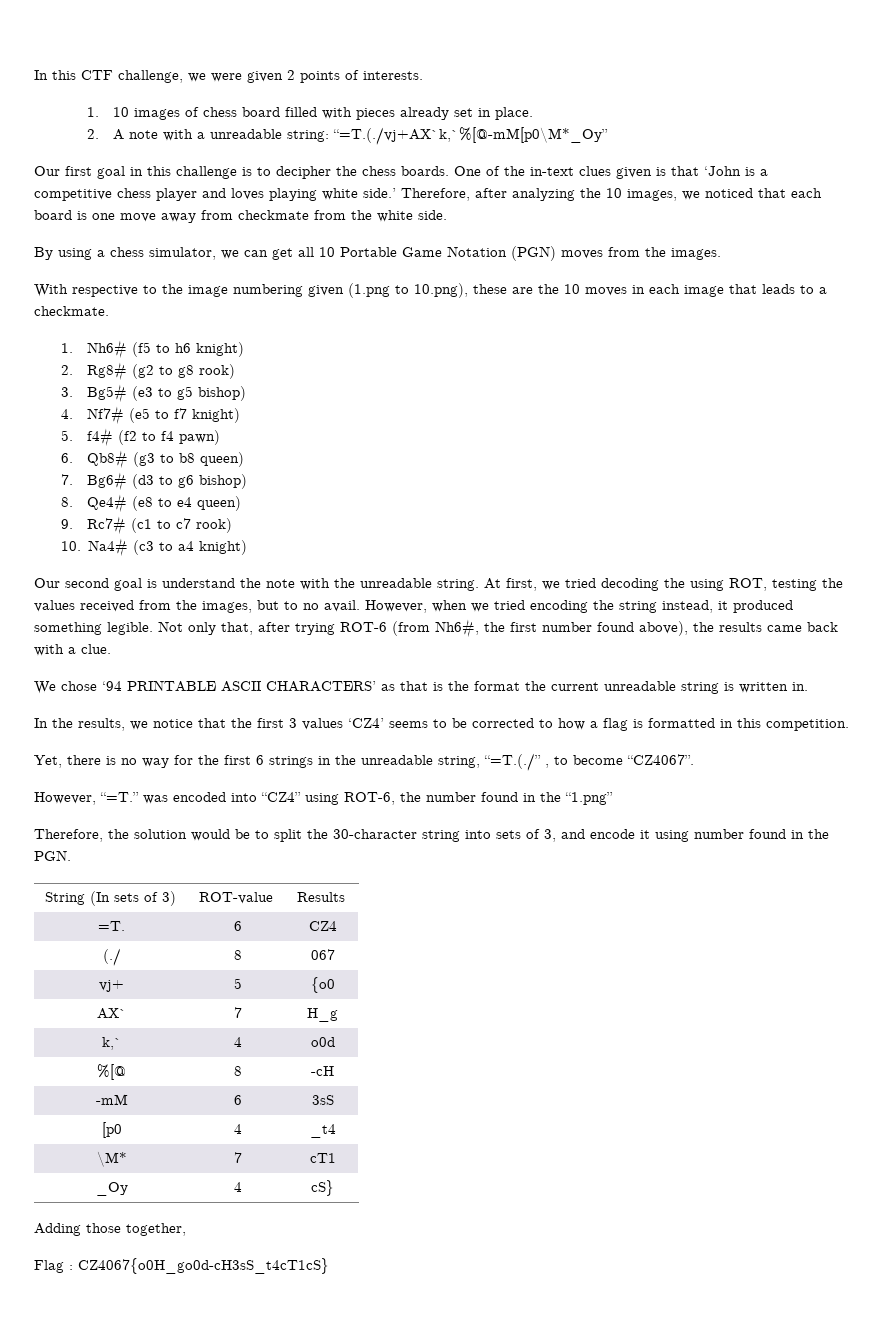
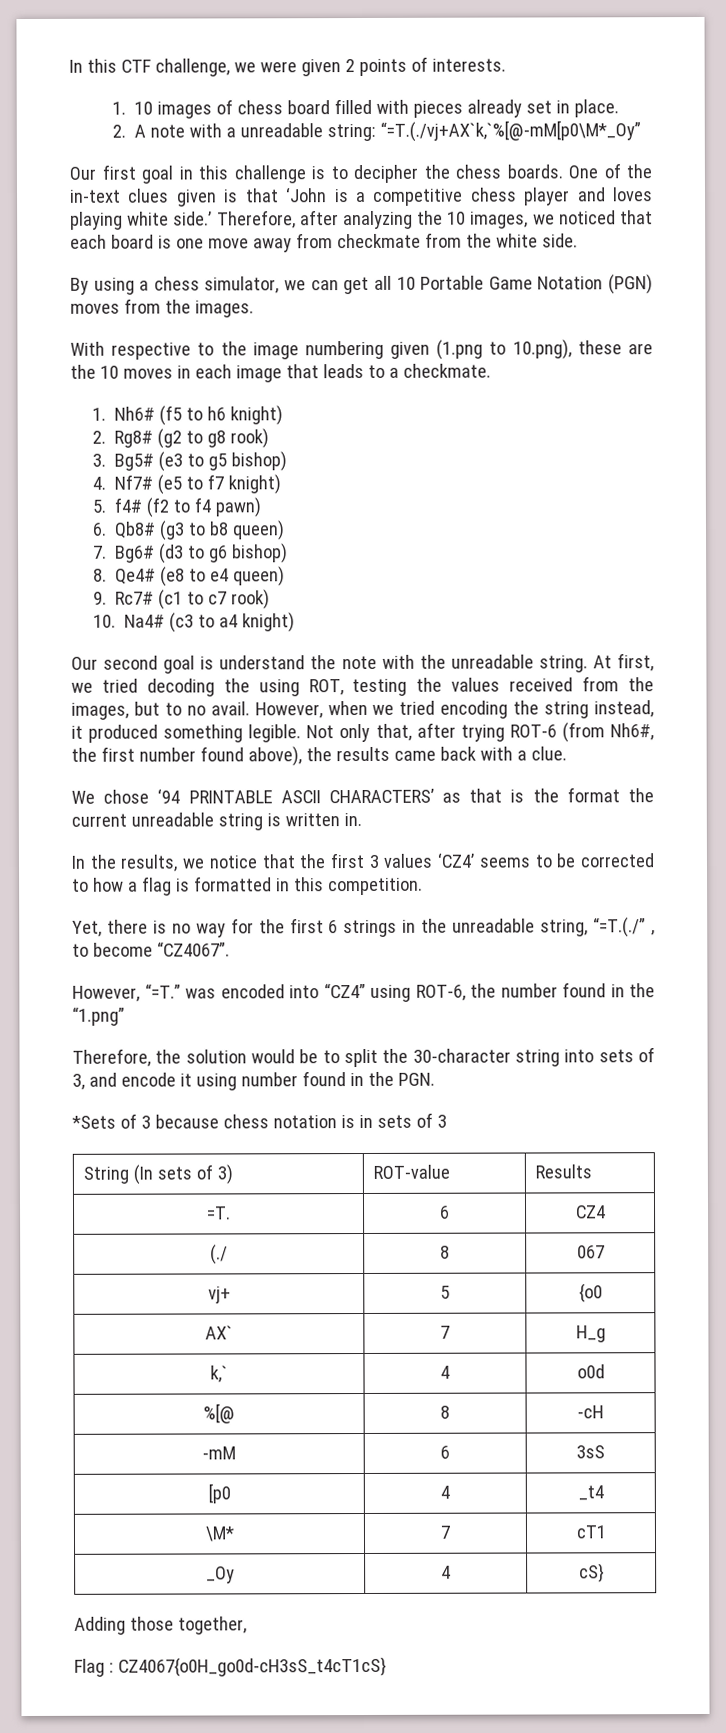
(71, 855) none -> [71,1112,447,1129] // *Sets of 3 because chess notation is in sets of 3

